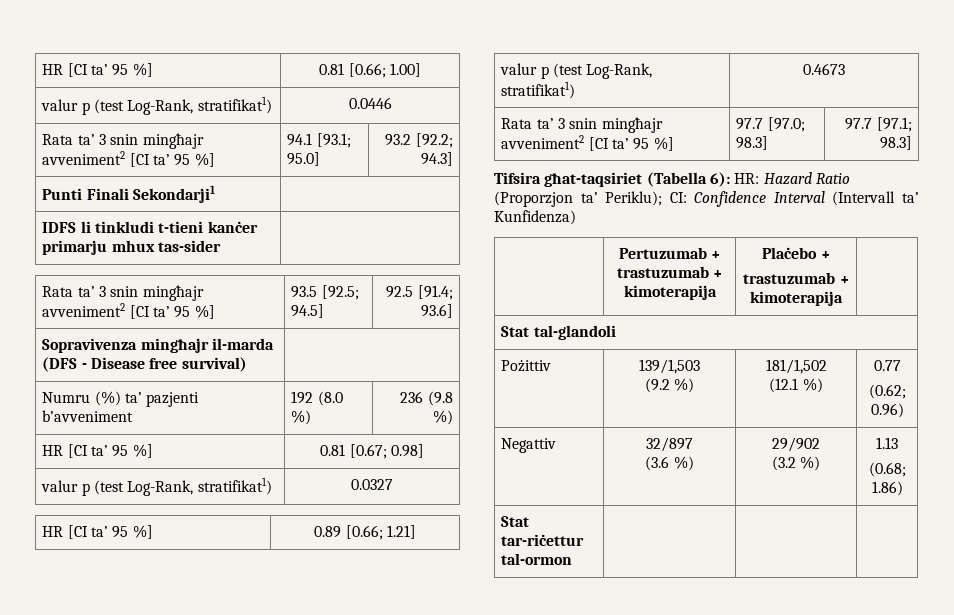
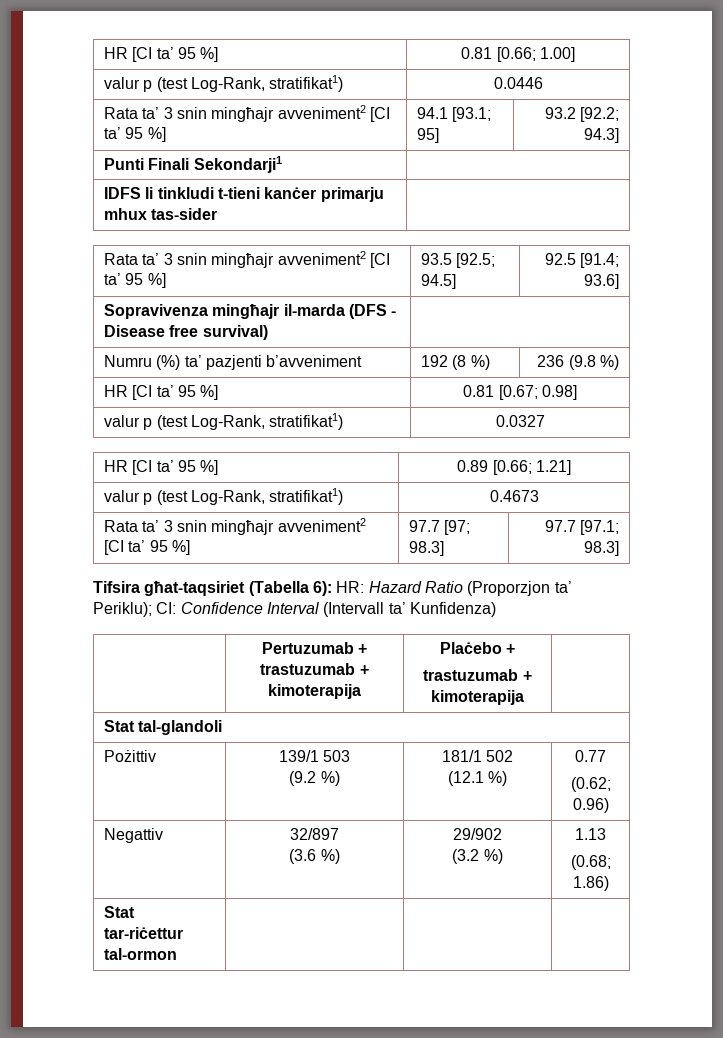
[287,152,321,166] 95.0] -> [417,128,440,143] 95]
[317,391,343,406] (8.0 -> [452,355,467,370] (8
[767,117,805,132] [97.0; -> [444,520,471,535] [97;
[639,359,700,374] 139/1,503 -> [278,750,351,762] 139/1 503
[765,359,827,374] 181/1,502 -> [441,750,514,762] 181/1 502

